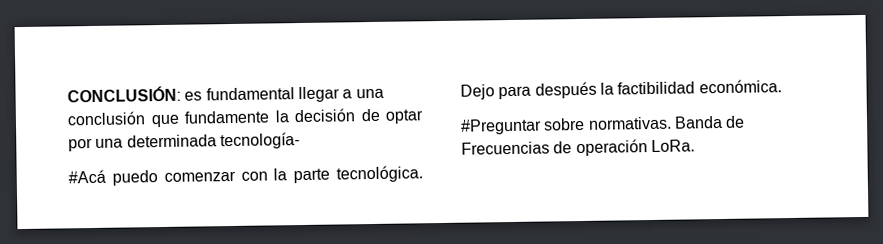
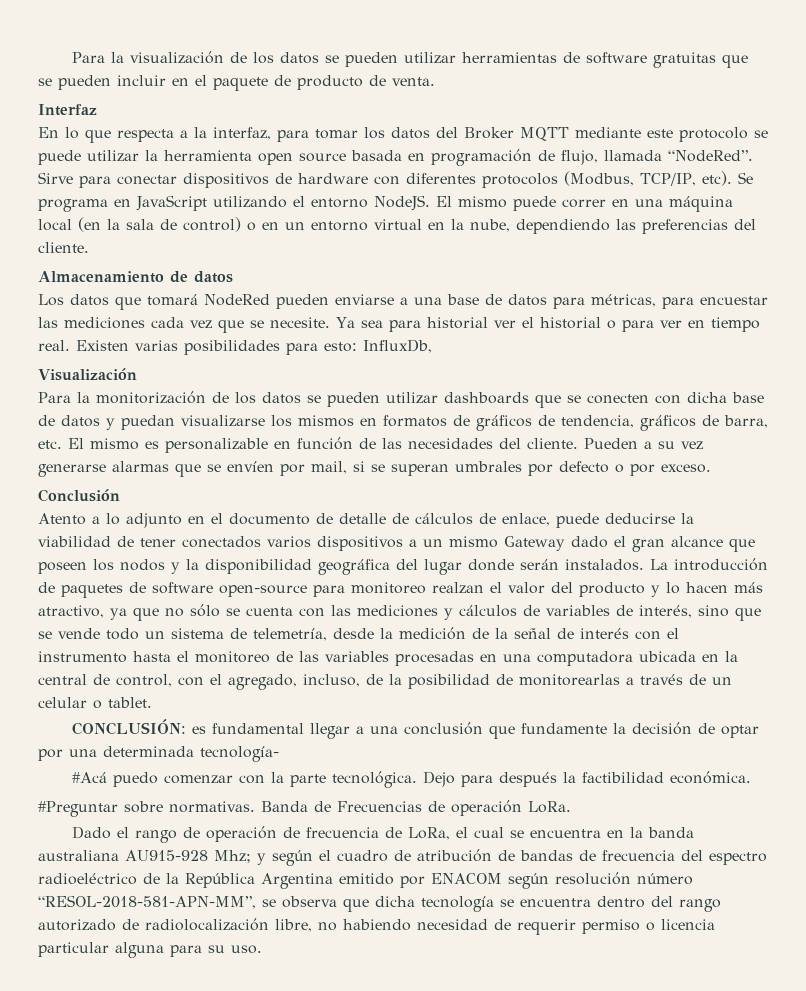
(67, 94) none -> [72,51,749,68] [38,75,435,91] [38,104,97,116] [38,127,768,143] [38,149,753,166] [38,171,753,188] [38,195,733,212] [38,217,756,234] [38,242,89,253] [38,271,233,283] [38,294,768,310] [38,317,760,333] [38,339,432,355] [38,368,137,381] [38,391,764,408] [38,415,768,431] [38,437,703,453] [38,461,711,477] [38,489,120,502] [38,513,694,528] [38,536,755,552] [38,558,768,575] [38,582,763,598] [38,604,761,621] [38,627,679,641] [38,651,738,666] [38,674,732,690] [38,697,152,709] Para la visualización de los datos se pueden utilizar herramientas de software gratuitas que se pueden incluir en el paquete de producto de venta. // Interfaz // En lo que respecta a la interfaz, para tomar los datos del Broker MQTT mediante este protocolo se puede utilizar la herramienta open source basada en programación de flujo, llamada “NodeRed”. Sirve para conectar dispositivos de hardware con diferentes protocolos (Modbus, TCP/IP, etc). Se programa en JavaScript utilizando el entorno NodeJS. El mismo puede correr en una máquina local (en la sala de control) o en un entorno virtual en la nube, dependiendo las preferencias del cliente. // Almacenamiento de datos // Los datos que tomará NodeRed pueden enviarse a una base de datos para métricas, para encuestar las mediciones cada vez que se necesite. Ya sea para historial ver el historial o para ver en tiempo real. Existen varias posibilidades para esto: InfluxDb, // Visualización // Para la monitorización de los datos se pueden utilizar dashboards que se conecten con dicha base de datos y puedan visualizarse los mismos en formatos de gráficos de tendencia, gráficos de barra, etc. El mismo es personalizable en función de las necesidades del cliente. Pueden a su vez generarse alarmas que se envíen por mail, si se superan umbrales por defecto o por exceso. // Conclusión // Atento a lo adjunto en el documento de detalle de cálculos de enlace, puede deducirse la viabilidad de tener conectados varios dispositivos a un mismo Gateway dado el gran alcance que poseen los nodos y la disponibilidad geográfica del lugar donde serán instalados. La introducción de paquetes de software open-source para monitoreo realzan el valor del producto y lo hacen más atractivo, ya que no sólo se cuenta con las mediciones y cálculos de variables de interés, sino que se vende todo un sistema de telemetría, desde la medición de la señal de interés con el instrumento hasta el monitoreo de las variables procesadas en una computadora ubicada en la central de control, con el agregado, incluso, de la posibilidad de monitorearlas a través de un celular o tablet. //
(695, 146) none -> [72,826,695,843] [38,849,767,866] [38,872,693,889] [38,895,721,912] [38,918,715,935] [38,942,262,958] // Dado el rango de operación de frecuencia de LoRa, el cual se encuentra en la banda australiana AU915-928 Mhz; y según el cuadro de atribución de bandas de frecuencia del espectro radioeléctrico de la República Argentina emitido por ENACOM según resolución número “RESOL-2018-581-APN-MM”, se observa que dicha tecnología se encuentra dentro del rango autorizado de radiolocalización libre, no habiendo necesidad de requerir permiso o licencia particular alguna para su uso.

